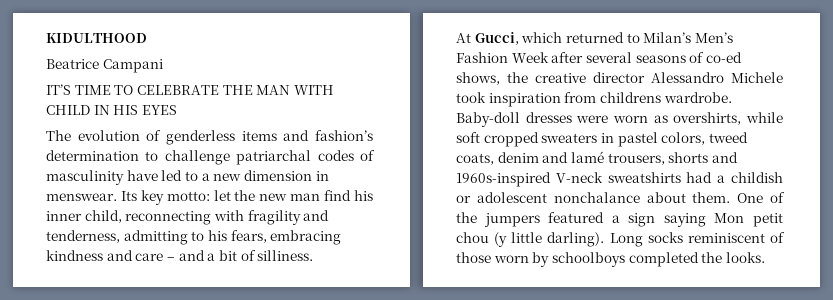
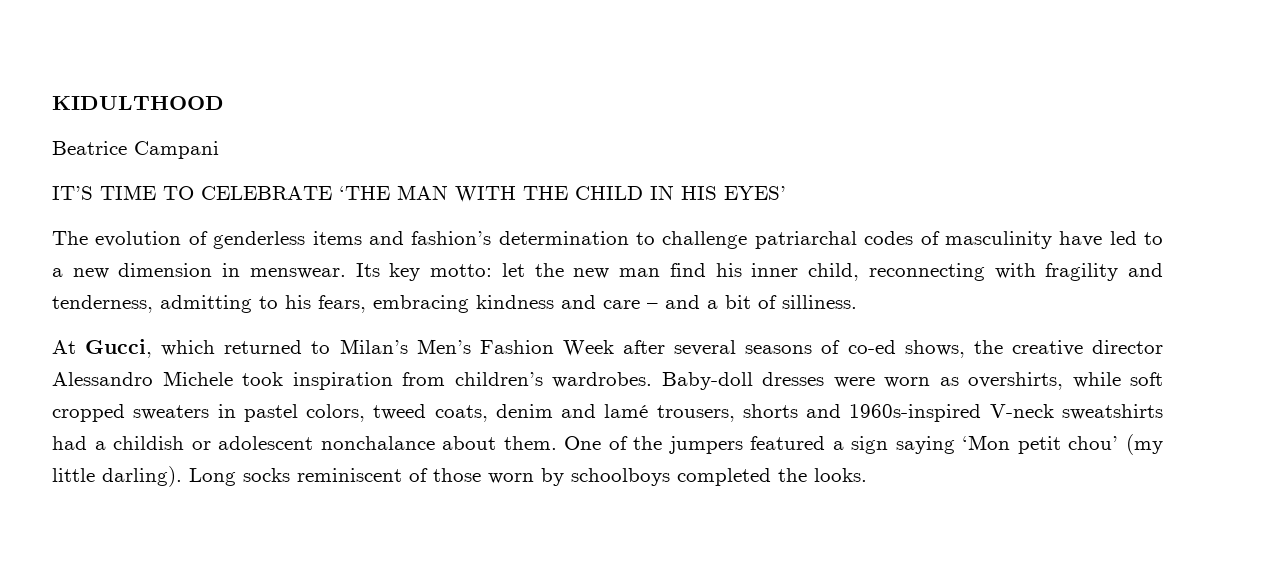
[222,85,253,95] THE -> [339,186,390,200] ‘THE
(334, 90) none -> [523,186,568,200] THE
[141,105,177,115] EYES -> [724,186,786,200] EYES’
[599,92,732,103] childrens wardrobe. -> [454,372,652,388] children’s wardrobes.
[714,213,783,227] [456,232,508,247] Mon petit chou (y -> [962,434,1163,455] ‘Mon petit chou’ (my

